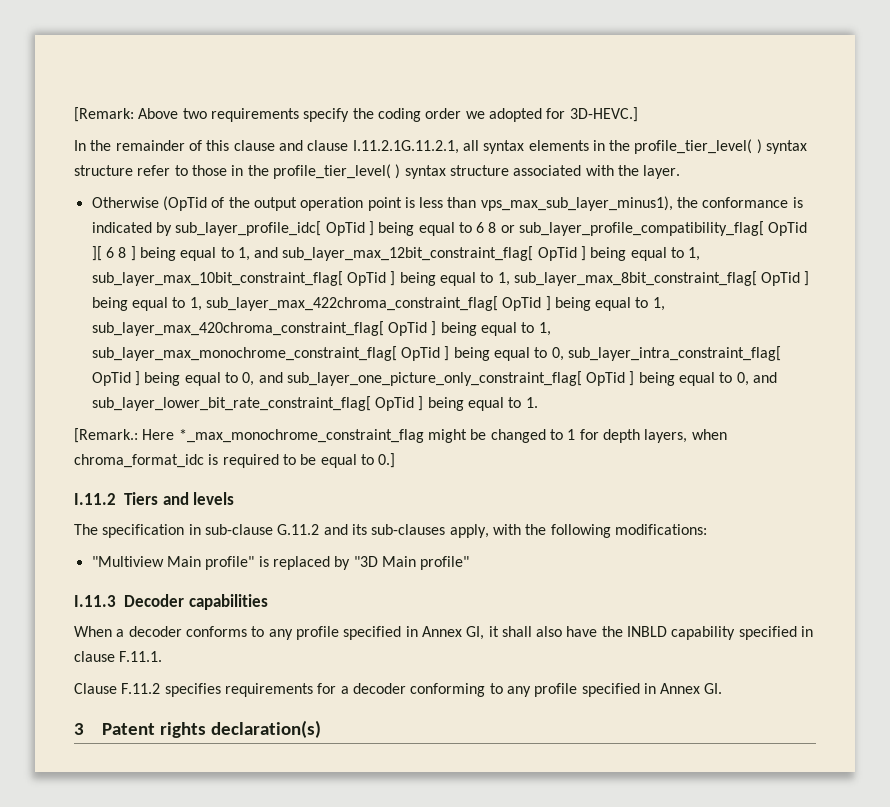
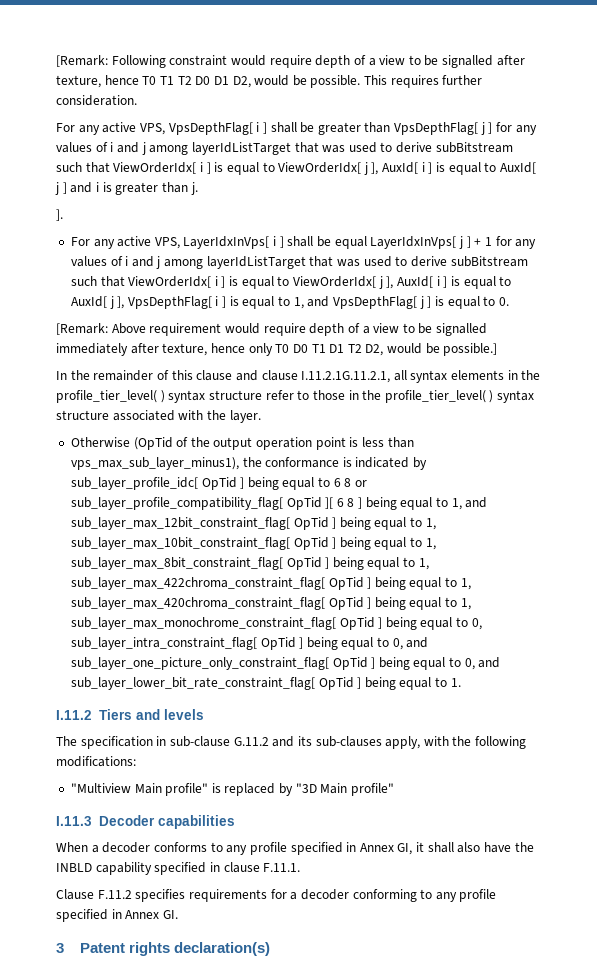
[74,107,638,122] [Remark: Above two requirements specify the coding order we adopted for 3D-HEVC.] -> [56,55,525,68] [56,75,483,88] [56,95,137,106] [56,122,537,135] [56,142,513,155] [56,162,536,175] [55,182,198,195] [56,209,63,221] [70,236,537,249] [70,256,528,269] [70,276,512,289] [70,296,509,309] [56,323,488,336] [56,343,498,356] [Remark: Following constraint would require depth of a view to be signalled after texture, hence T0 T1 T2 D0 D1 D2, would be possible. This requires further consideration. // For any active VPS, VpsDepthFlag[ i ] shall be greater than VpsDepthFlag[ j ] for any values of i and j among layerIdListTarget that was used to derive subBitstream such that ViewOrderIdx[ i ] is equal to ViewOrderIdx[ j ], AuxId[ i ] is equal to AuxId[ j ] and i is greater than j. // ]. // For any active VPS, LayerIdxInVps[ i ] shall be equal LayerIdxInVps[ j ] + 1 for any values of i and j among layerIdListTarget that was used to derive subBitstream such that ViewOrderIdx[ i ] is equal to ViewOrderIdx[ j ], AuxId[ i ] is equal to AuxId[ j ], VpsDepthFlag[ i ] is equal to 1, and VpsDepthFlag[ j ] is equal to 0. // [Remark: Above requirement would require depth of a view to be signalled immediately after texture, hence only T0 D0 T1 D1 T2 D2, would be possible.]
[74,428,727,443] [74,453,396,468] // [Remark.: Here *_max_monochrome_constraint_flag might be changed to 1 for depth layers, when chroma_format_idc is required to be equal to 0.] -> (461, 682) none

